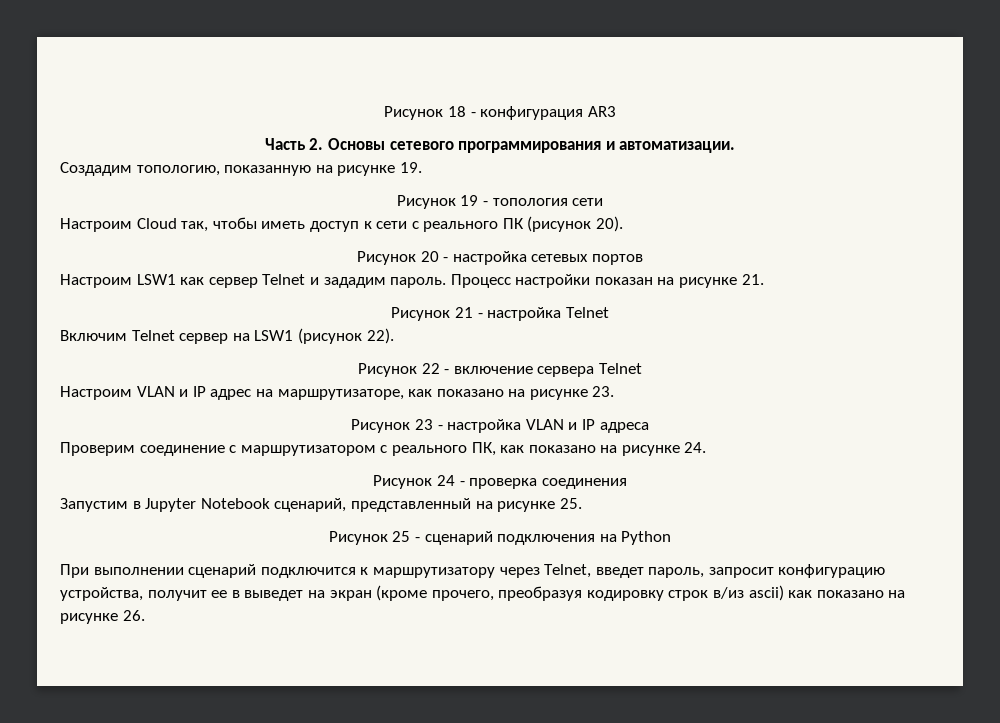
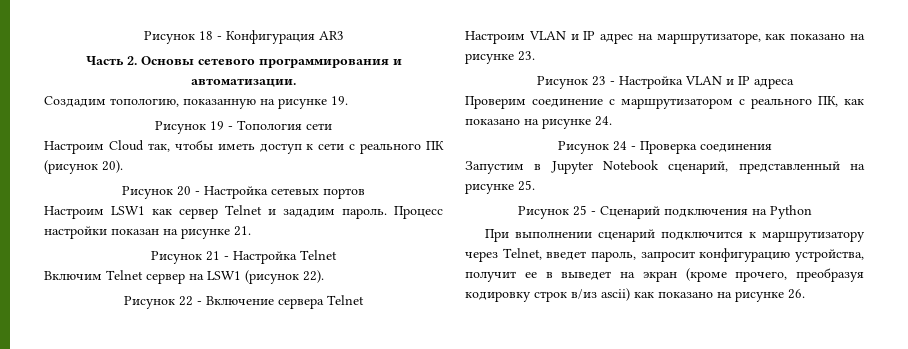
[480,106,584,120] конфигурация -> [225,30,315,44] Конфигурация
[492,198,568,206] топология -> [237,120,302,130] Топология
[452,251,527,265] настройка -> [204,186,268,199] Настройка
[487,307,562,321] настройка -> [233,251,297,264] Настройка
[453,366,533,374] включение -> [206,296,274,305] Включение
[447,419,522,433] настройка -> [618,76,683,89] Настройка
[469,478,538,489] проверка -> [639,141,697,154] Проверка
[424,531,493,545] сценарий -> [599,206,660,219] Сценарий

